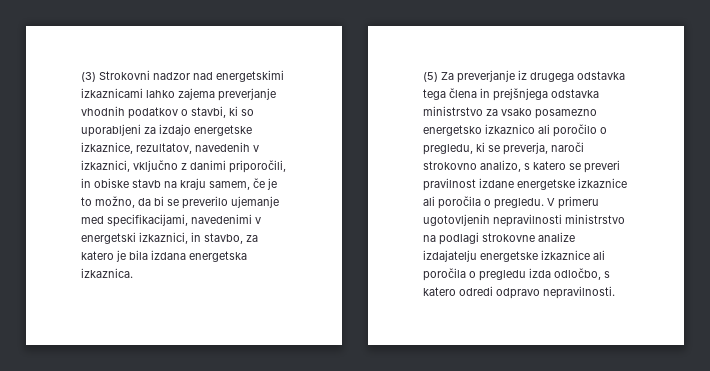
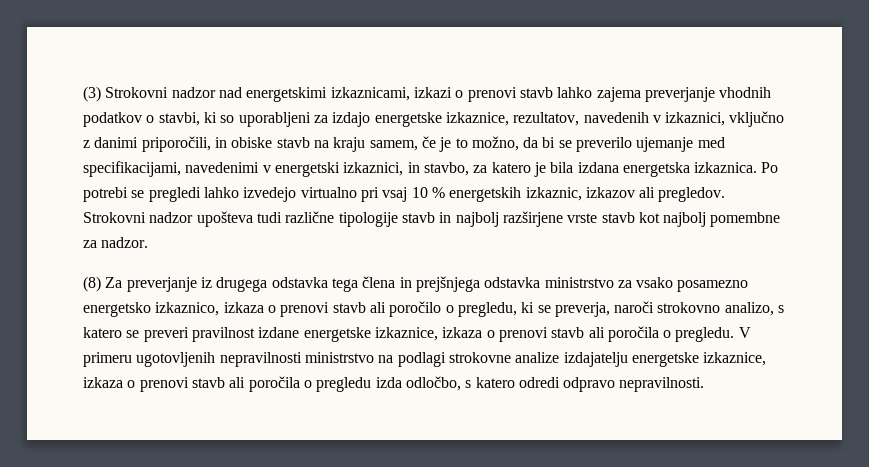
[81,88,143,98] izkaznicami -> [330,87,553,102] izkaznicami, izkazi o prenovi stavb
[423,72,438,82] // (5) -> [761,162,779,173] [83,187,726,202] [83,211,781,227] [83,237,149,248] [83,276,101,292] Po potrebi se pregledi lahko izvedejo virtualno pri vsaj 10 % energetskih izkaznic, izkazov ali pregledov. Strokovni nadzor upošteva tudi različne tipologije stavb in najbolj razširjene vrste stavb kot najbolj pomembne za nadzor. // (8)
[485,124,535,134] izkaznico -> [155,302,366,317] izkaznico, izkaza o prenovi stavb
[578,178,627,188] izkaznice -> [374,327,585,342] izkaznice, izkaza o prenovi stavb
[541,250,590,260] izkaznice -> [703,352,767,366] [83,377,225,392] izkaznice, izkaza o prenovi stavb

